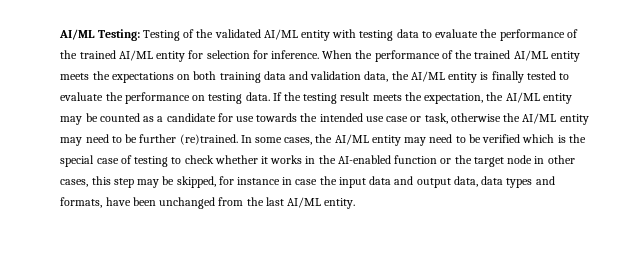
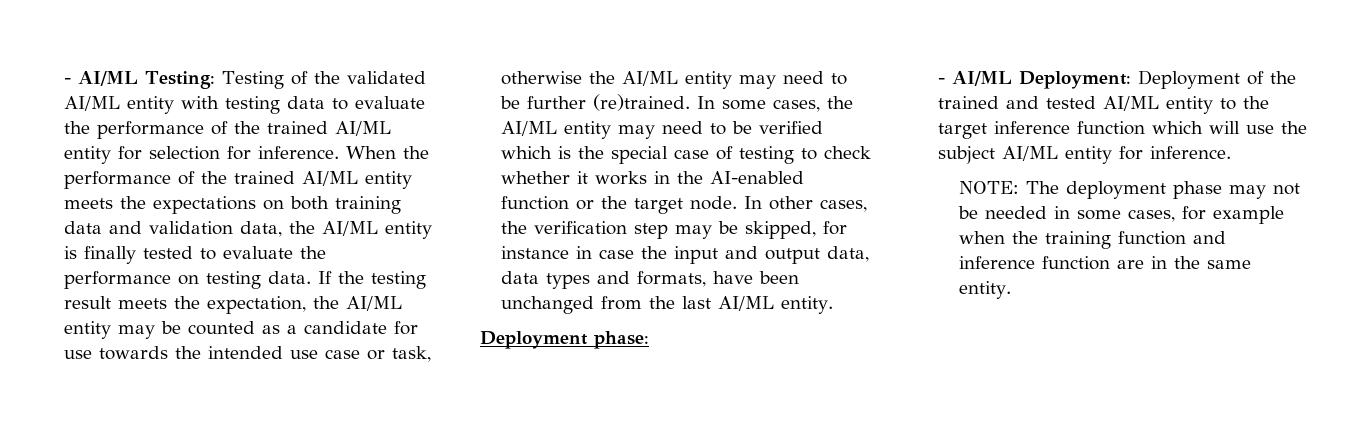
(59, 34) none -> [63,78,71,84] -
[507,155,575,164] [60,176,111,187] node in other cases, this -> [689,196,867,212] [500,221,627,235] node. In other cases, the verification
[369,176,392,185] data -> (718, 255) none
(356, 203) none -> [480,331,649,349] [937,70,1296,89] [937,96,1269,114] [937,121,1307,139] [937,146,1231,164] [958,181,1300,199] [957,206,1284,224] [958,231,1226,249] [958,256,1251,270] [958,281,1011,299] // Deployment phase: // - AI/ML Deployment: Deployment of the trained and tested AI/ML entity to the target inference function which will use the subject AI/ML entity for inference. // NOTE: The deployment phase may not be needed in some cases, for example when the training function and inference function are in the same entity.

